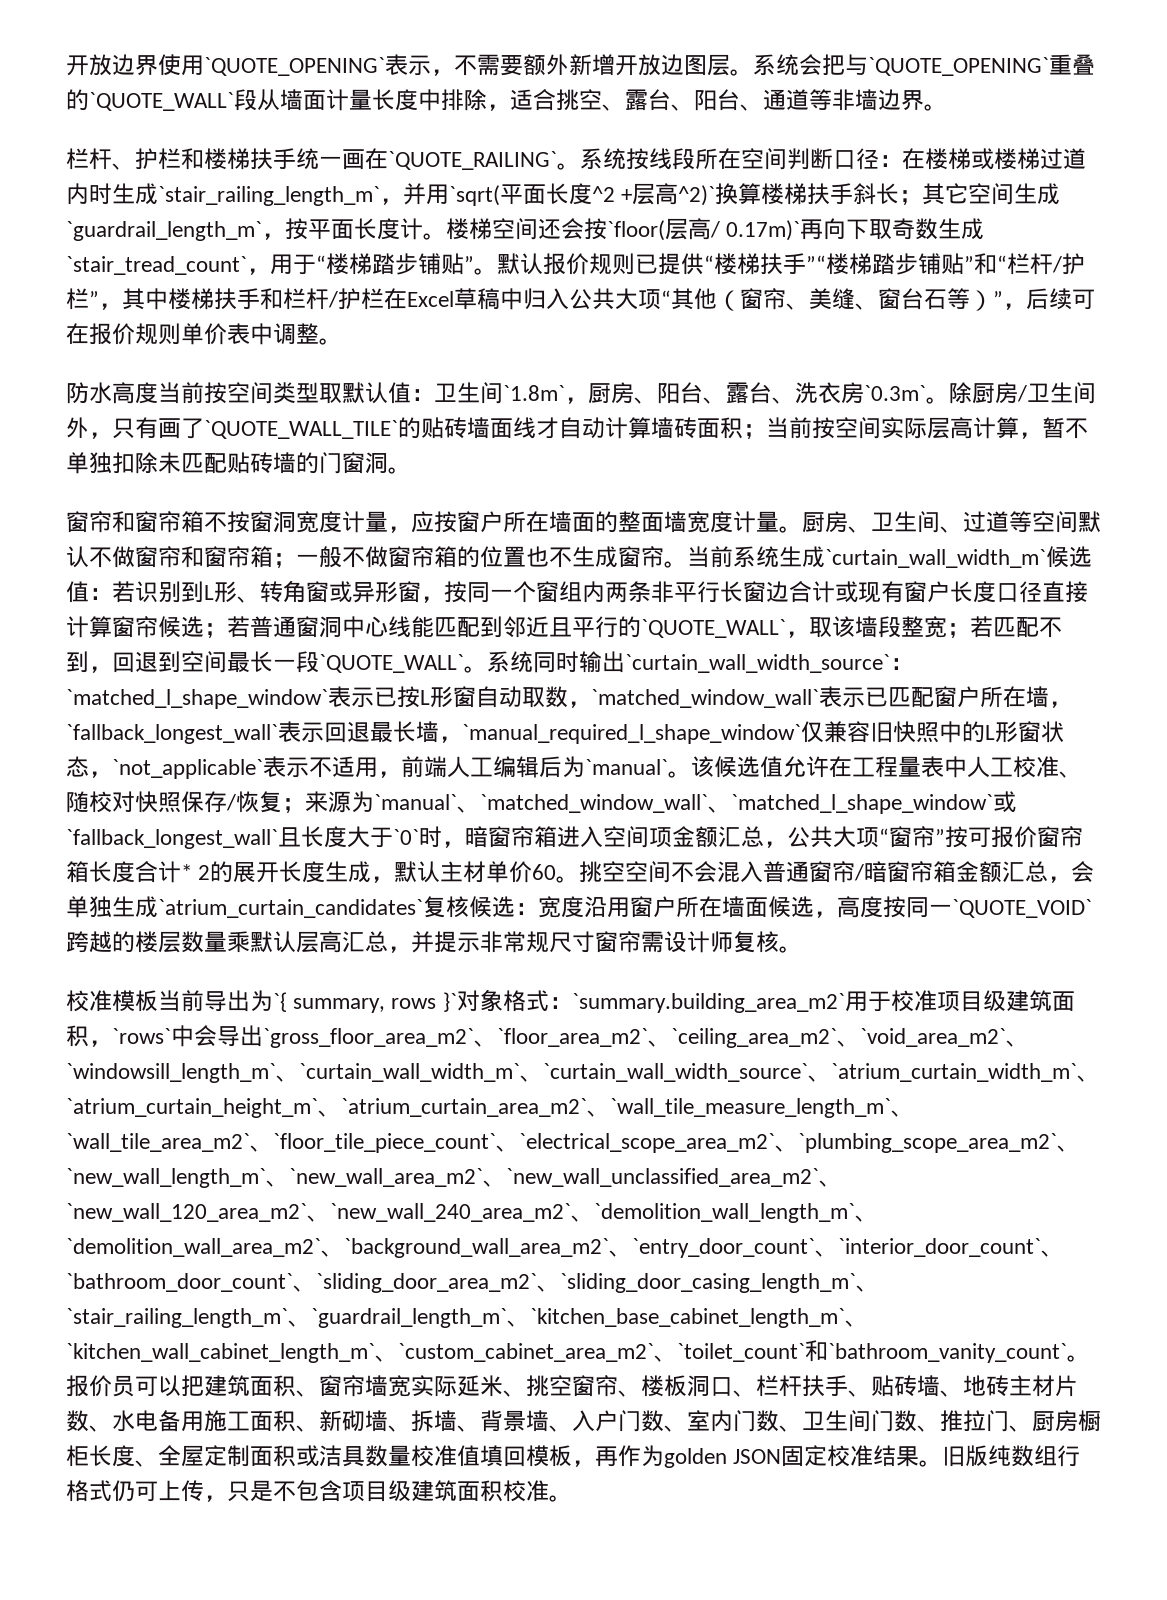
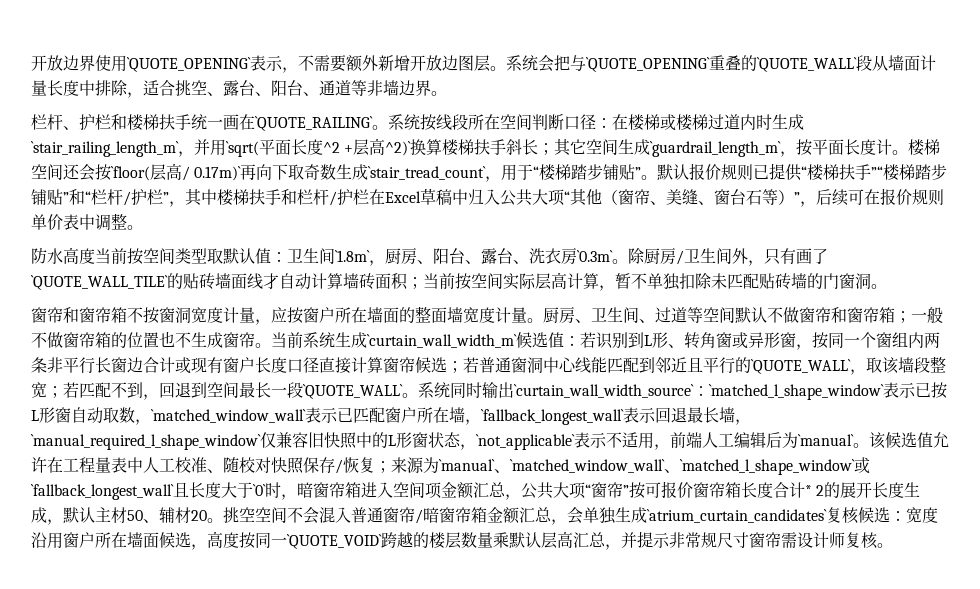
[486,861,557,883] 单价60 -> [127,507,207,524] 50、辅材20
[66,989,1075,1013] [66,1025,1029,1048] [66,1063,1100,1083] [66,1098,914,1118] [66,1133,1080,1153] [66,1168,842,1188] [66,1203,878,1223] [66,1238,1064,1258] [66,1273,879,1293] [66,1308,868,1328] [66,1340,1090,1363] [66,1375,1078,1397] [66,1410,1101,1432] [66,1445,1081,1468] [66,1480,572,1502] // 校准模板当前导出为`{ summary, rows }`对象格式：`summary.building_area_m2`用于校准项目级建筑面积，`rows`中会导出`gross_floor_area_m2`、`floor_area_m2`、`ceiling_area_m2`、`void_area_m2`、`windowsill_length_m`、`curtain_wall_width_m`、`curtain_wall_width_source`、`atrium_curtain_width_m`、`atrium_curtain_height_m`、`atrium_curtain_area_m2`、`wall_tile_measure_length_m`、`wall_tile_area_m2`、`floor_tile_piece_count`、`electrical_scope_area_m2`、`plumbing_scope_area_m2`、`new_wall_length_m`、`new_wall_area_m2`、`new_wall_unclassified_area_m2`、`new_wall_120_area_m2`、`new_wall_240_area_m2`、`demolition_wall_length_m`、`demolition_wall_area_m2`、`background_wall_area_m2`、`entry_door_count`、`interior_door_count`、`bathroom_door_count`、`sliding_door_area_m2`、`sliding_door_casing_length_m`、`stair_railing_length_m`、`guardrail_length_m`、`kitchen_base_cabinet_length_m`、`kitchen_wall_cabinet_length_m`、`custom_cabinet_area_m2`、`toilet_count`和`bathroom_vanity_count`。报价员可以把建筑面积、窗帘墙宽实际延米、挑空窗帘、楼板洞口、栏杆扶手、贴砖墙、地砖主材片数、水电备用施工面积、新砌墙、拆墙、背景墙、入户门数、室内门数、卫生间门数、推拉门、厨房橱柜长度、全屋定制面积或洁具数量校准值填回模板，再作为golden JSON固定校准结果。旧版纯数组行格式仍可上传，只是不包含项目级建筑面积校准。 -> (893, 545) none

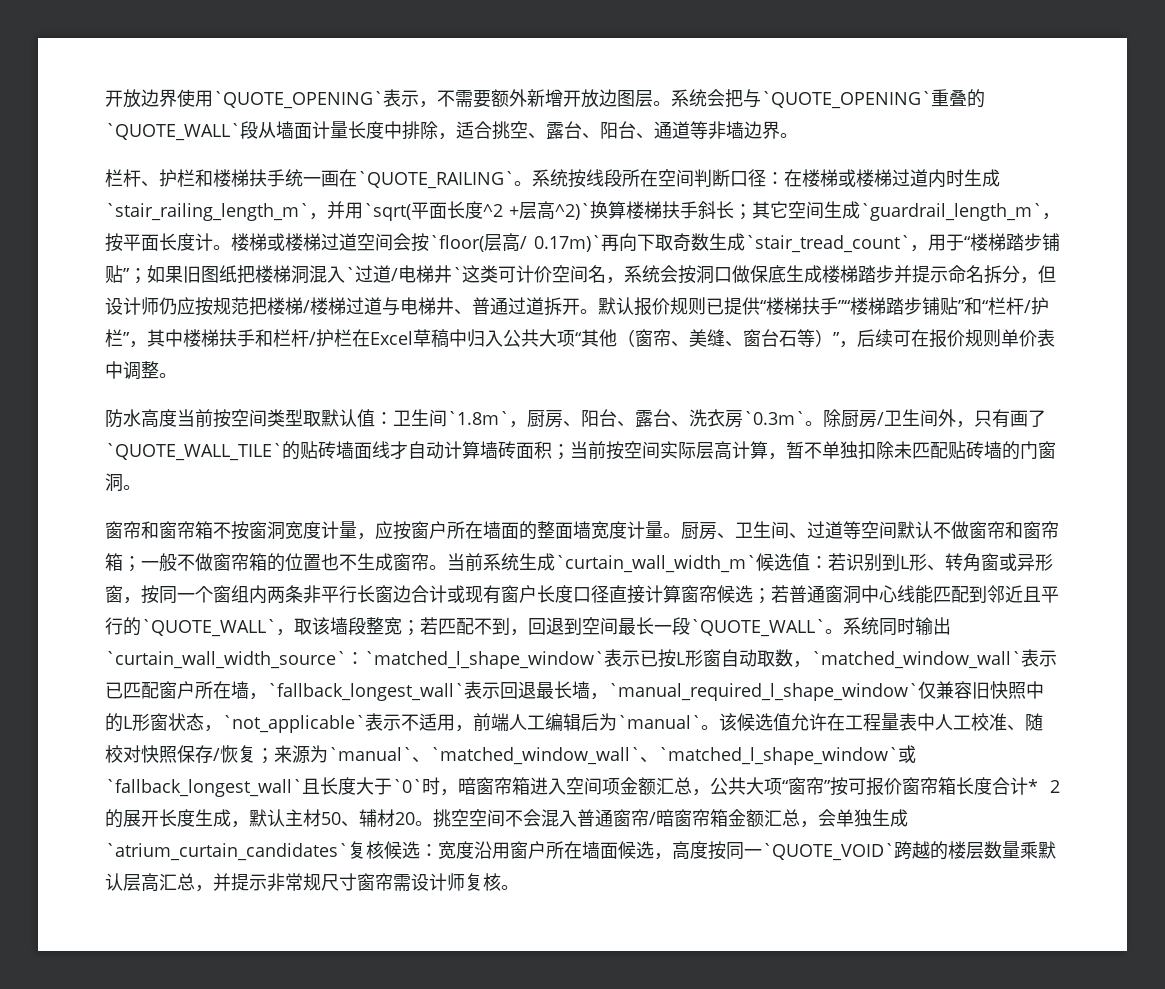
[31,164,80,180] 空间还 -> [267,233,393,251] 或楼梯过道空间
(642, 172) none -> [129,265,1056,284] [105,297,580,316] ；如果旧图纸把楼梯洞混入`过道/电梯井`这类可计价空间名，系统会按洞口做保底生成楼梯踏步并提示命名拆分，但设计师仍应按规范把楼梯/楼梯过道与电梯井、普通过道拆开

